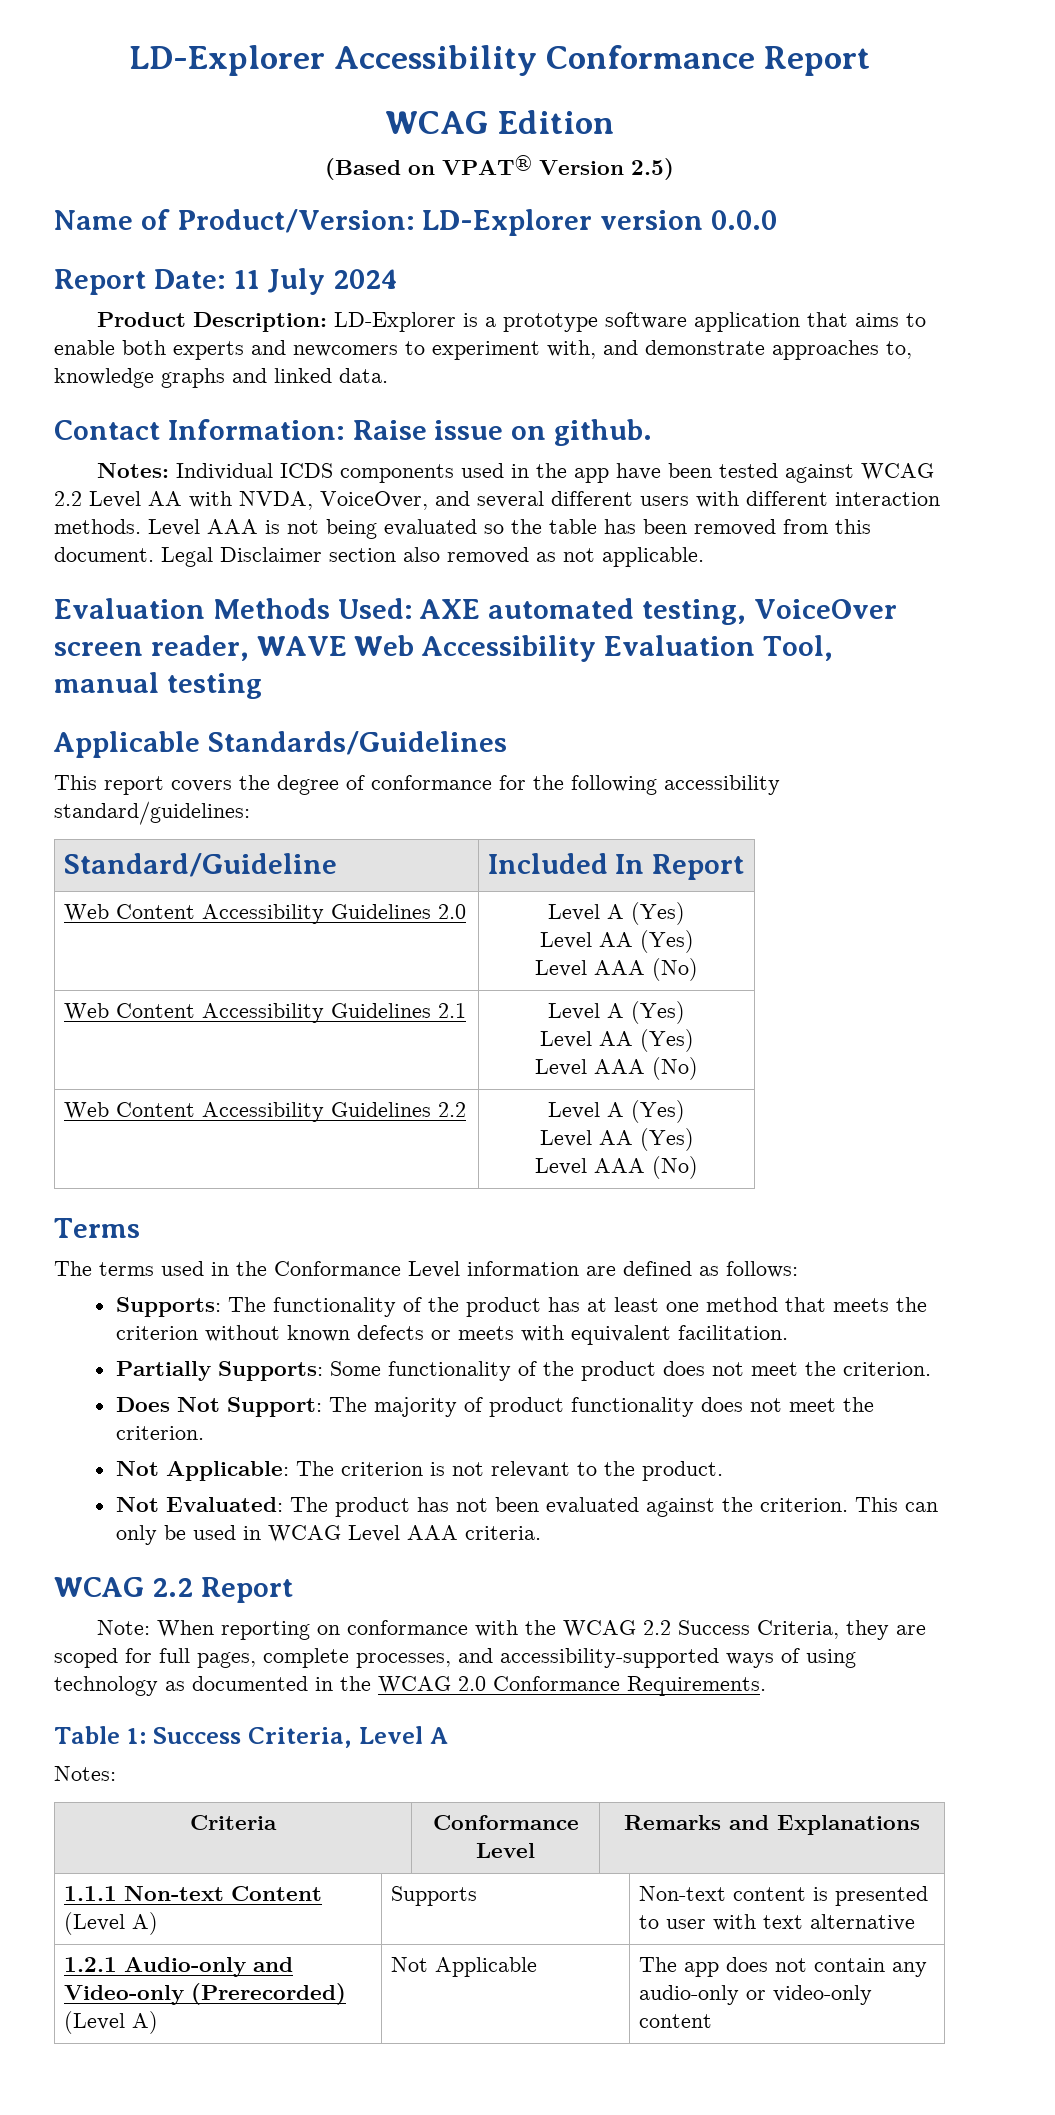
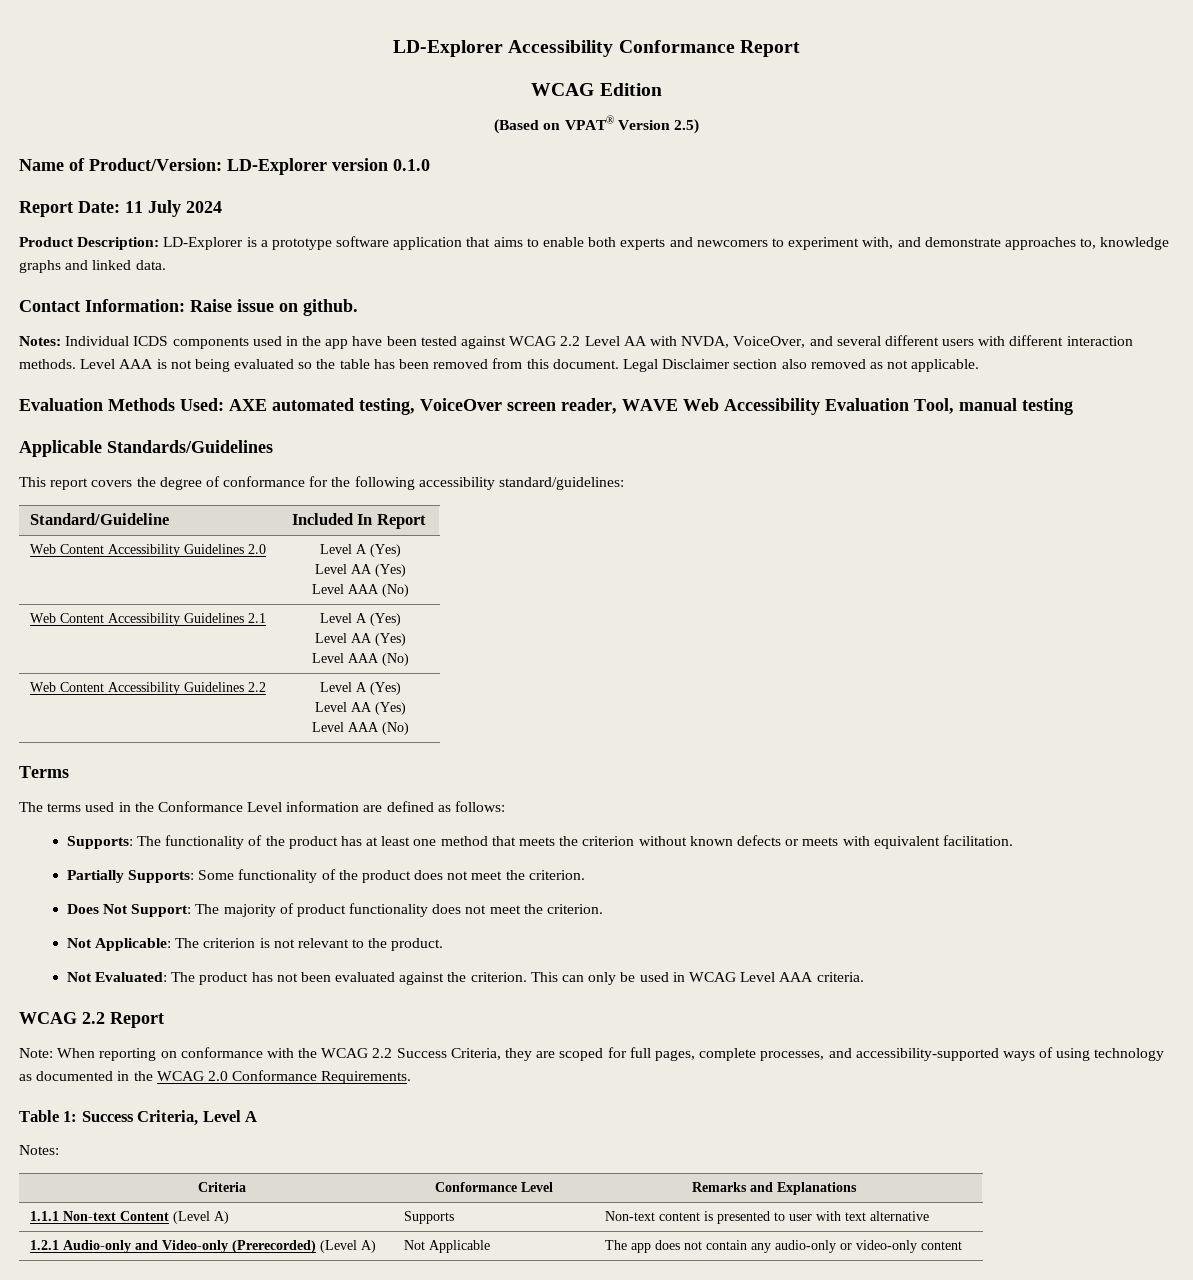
[711,210,778,230] 0.0.0 -> [393,159,430,171] 0.1.0

